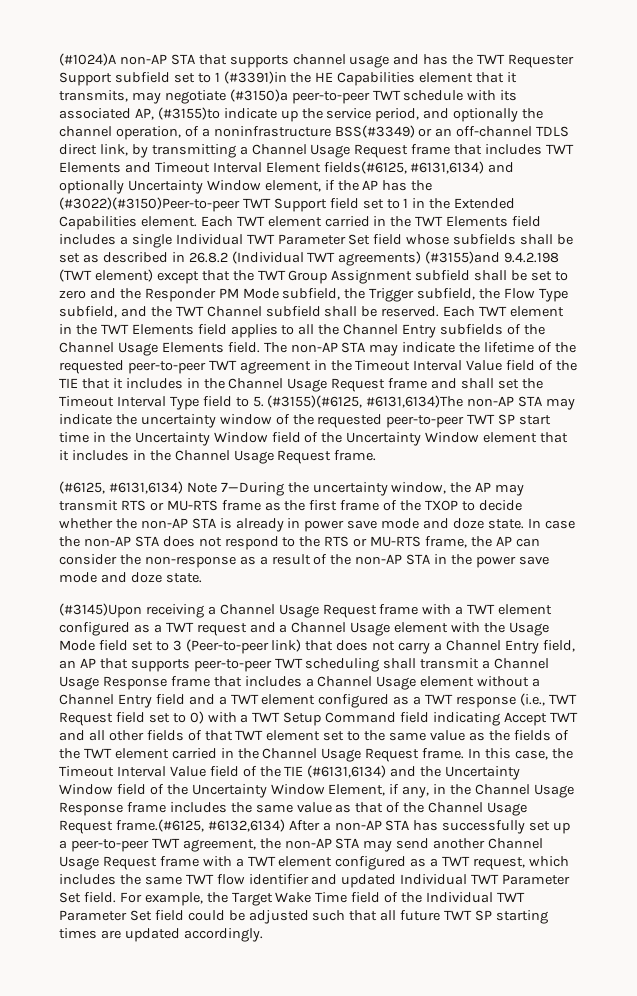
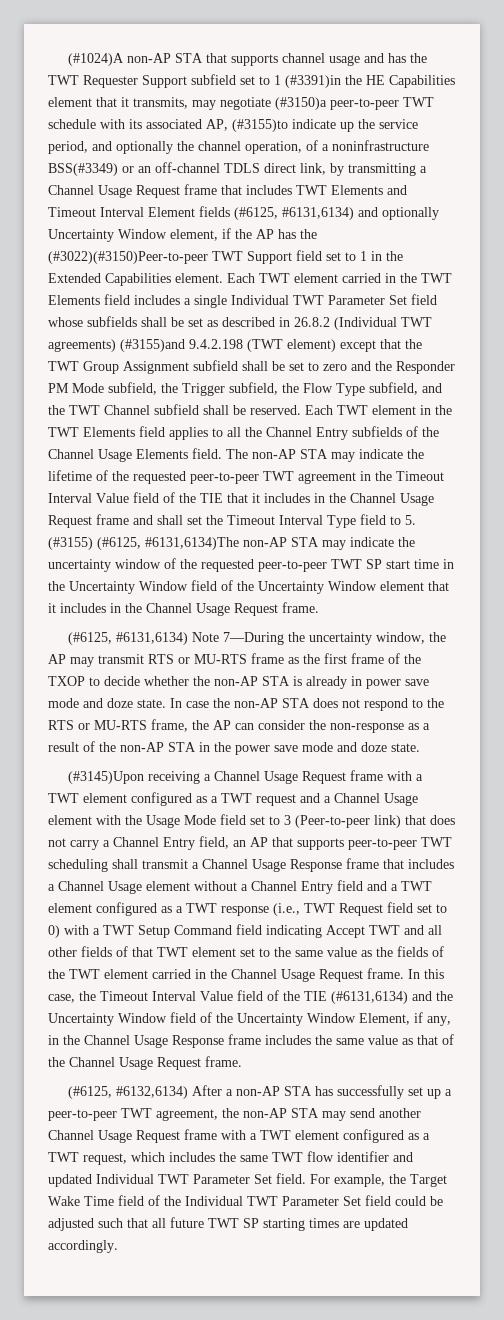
[323,161,407,174] fields(#6125, -> [199,206,278,220] fields (#6125,
[267,395,363,408] (#3155)(#6125, -> [48,537,141,550] (#3155) (#6125,
[115,819,204,832] frame.(#6125, -> [205,1056,242,1067] [67,1086,112,1099] frame. // (#6125,

